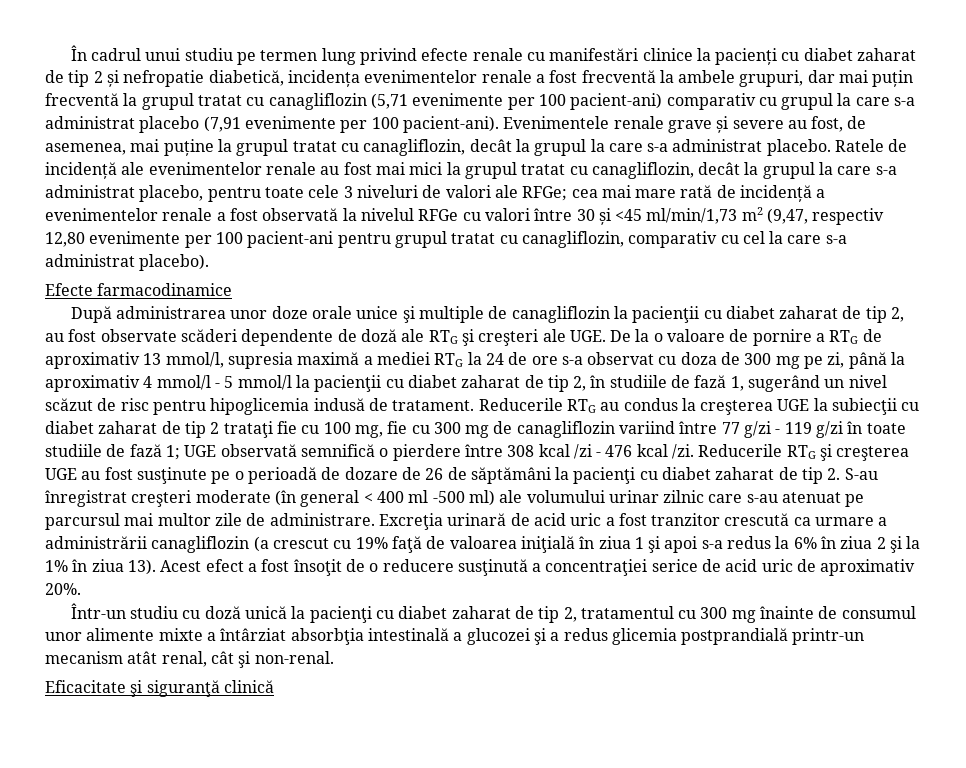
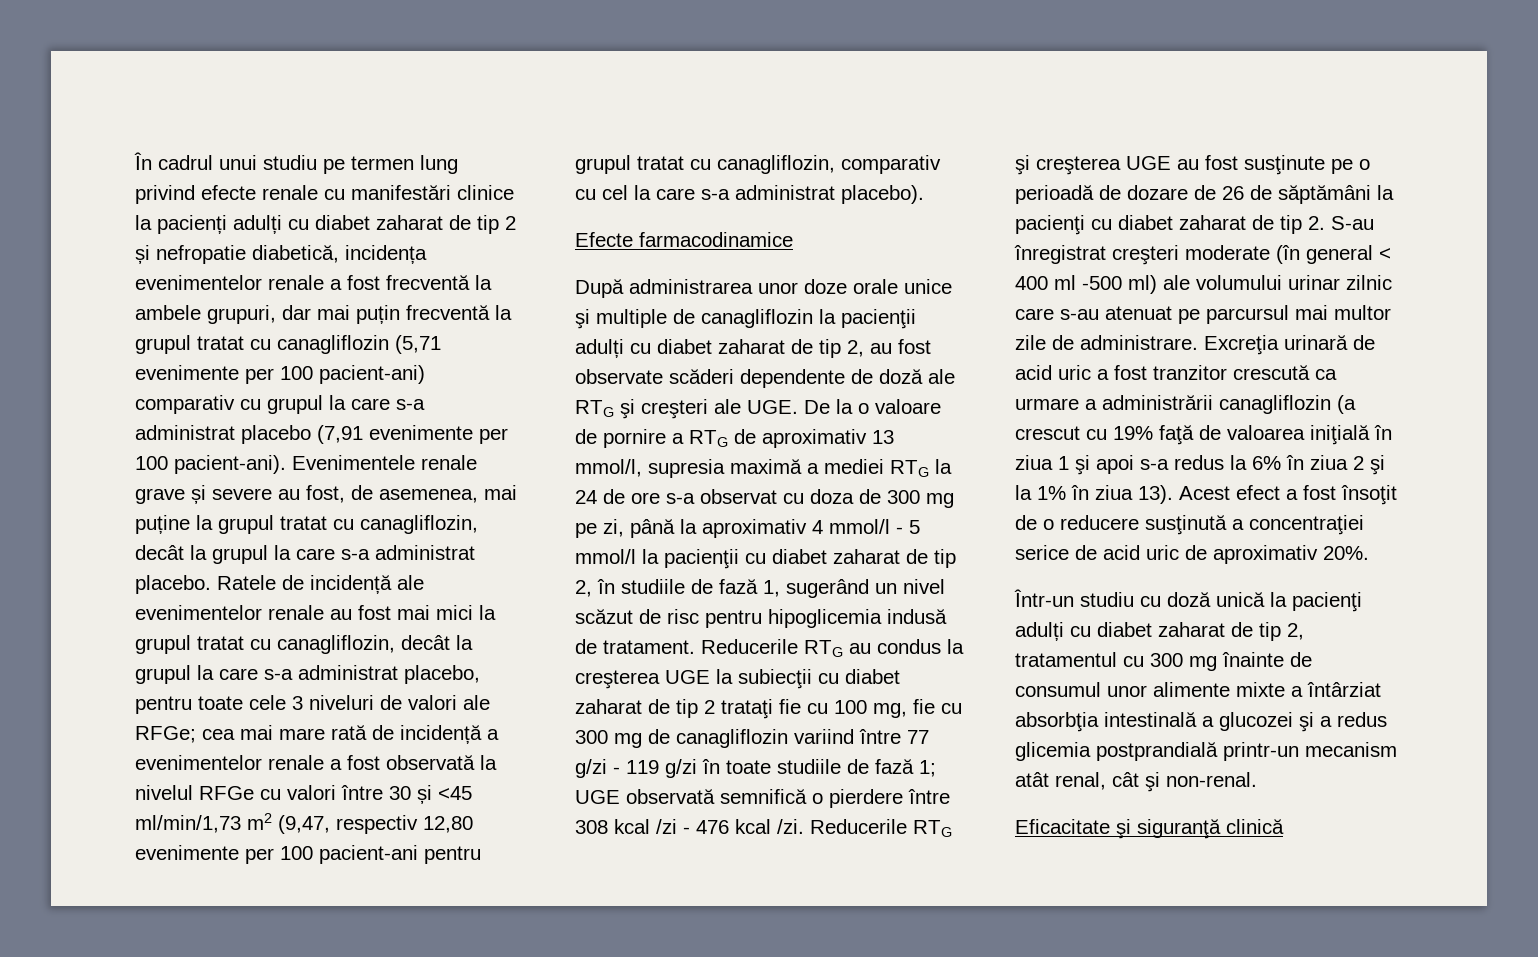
(778, 56) none -> [233,215,282,234] adulți
(700, 314) none -> [575,339,624,358] adulți
(372, 614) none -> [1015,622,1064,641] adulți

